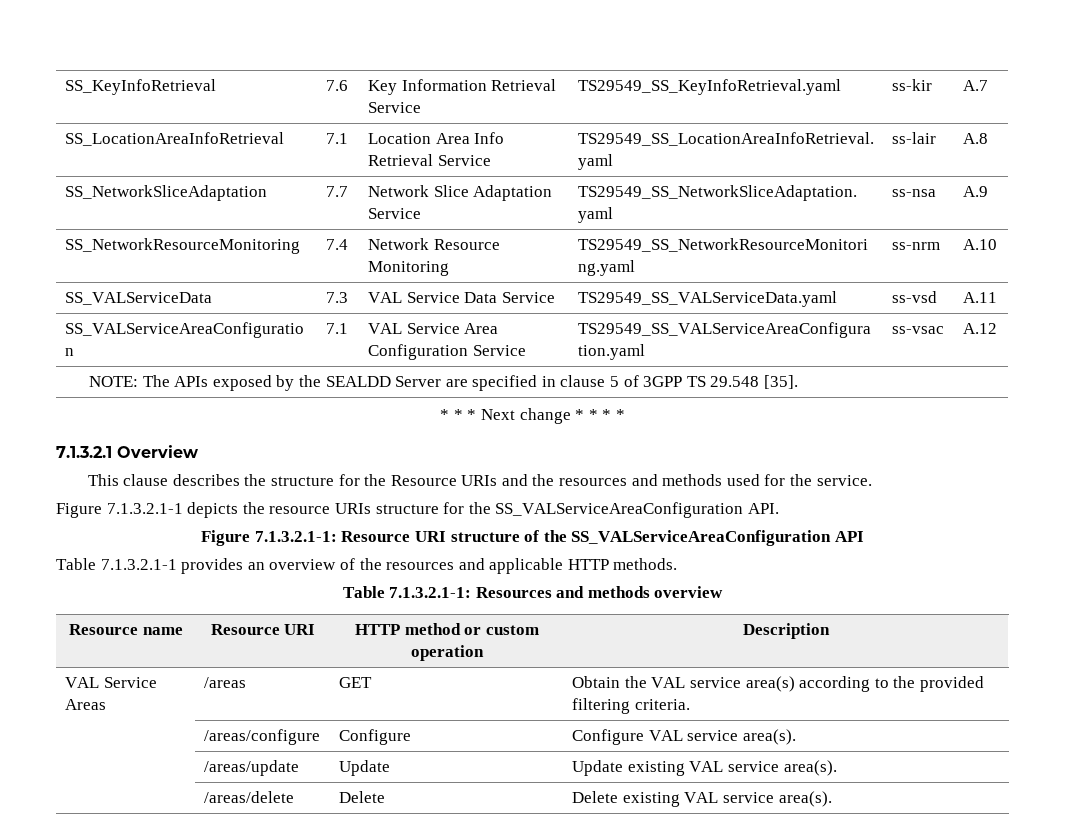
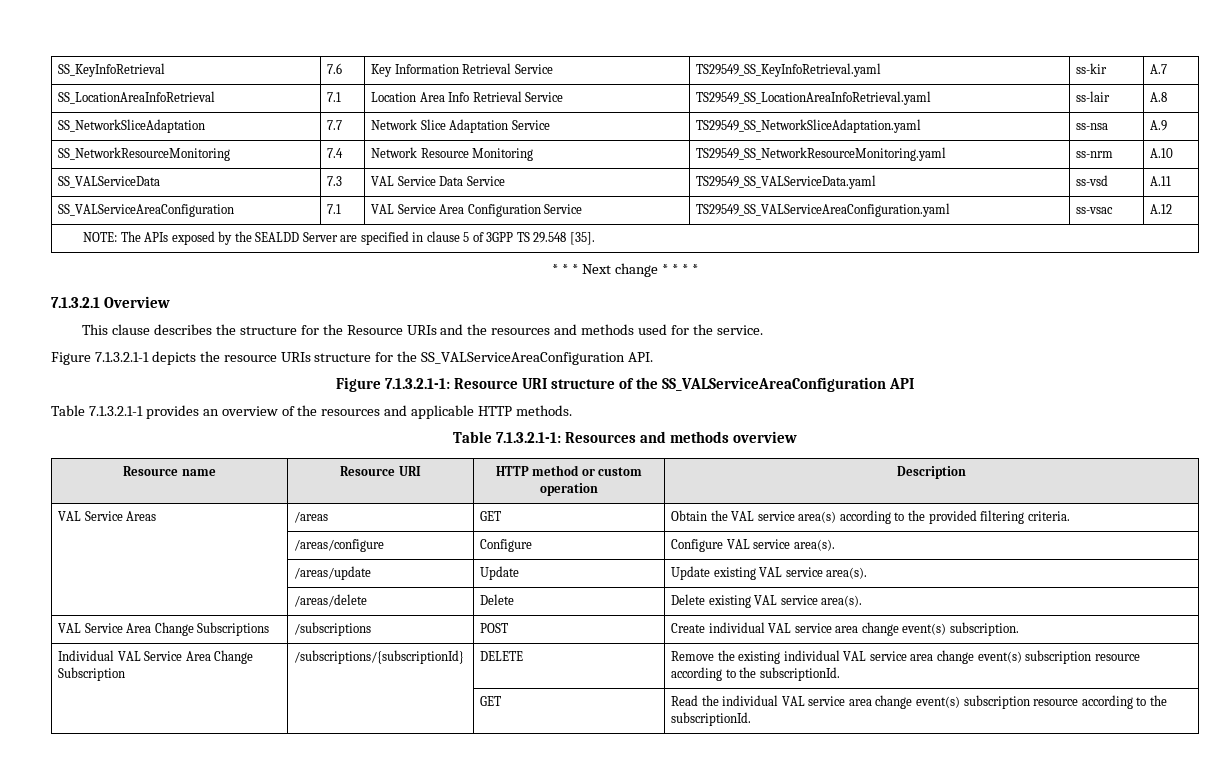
(832, 799) none -> [58,622,270,636] [294,622,372,636] [480,623,509,633] [671,622,1019,636] [58,650,254,664] [58,667,126,681] [294,650,465,664] [480,651,524,661] [671,650,1140,664] [671,667,840,681] [480,696,502,706] [671,695,1167,709] [671,712,752,726] // VAL Service Area Change Subscriptions | /subscriptions | POST | Create individual VAL service area change event(s) subscription. // Individual VAL Service Area Change Subscription | /subscriptions/{subscriptionId} | DELETE | Remove the existing individual VAL service area change event(s) subscription resource according to the subscriptionId. // | | GET | Read the individual VAL service area change event(s) subscription resource according to the subscriptionId.

